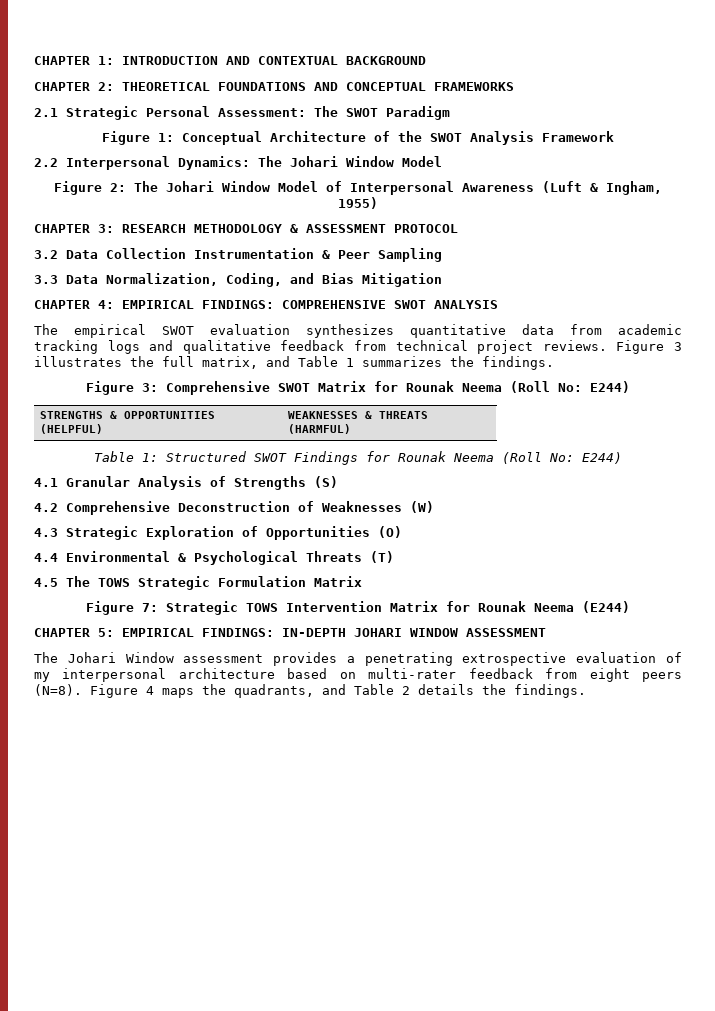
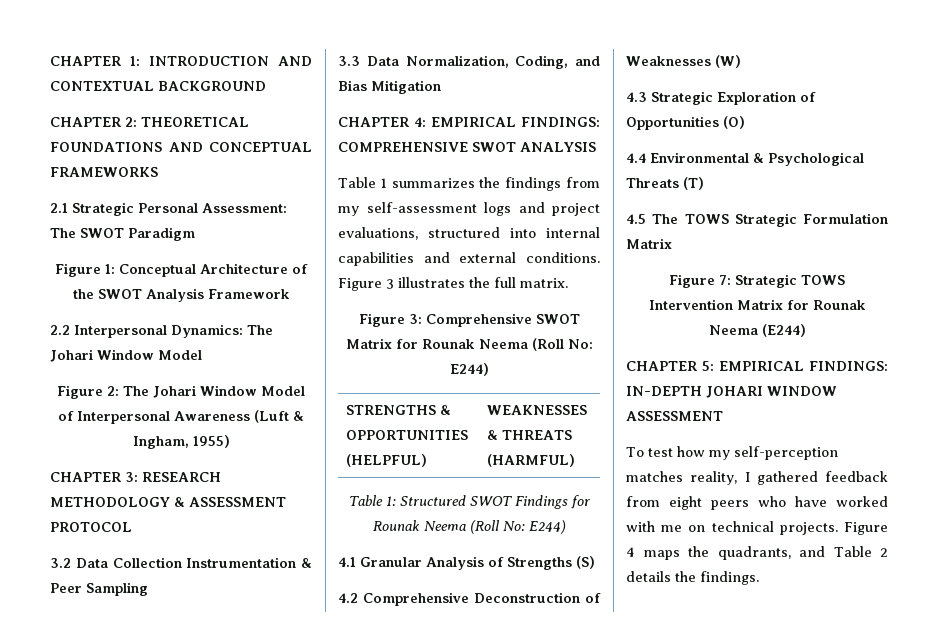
[34,324,682,338] [34,340,607,354] The empirical SWOT evaluation synthesizes quantitative data from academic tracking logs and qualitative feedback from technical project reviews. -> [338,177,600,191] [338,202,600,216] [338,227,600,240] [338,252,600,266] Table 1 summarizes the findings from my self-assessment logs and project evaluations, structured into internal capabilities and external conditions.
[202,356,554,370] matrix, and Table 1 summarizes the findings. -> [520,278,568,288] matrix.
[34,652,682,666] [34,668,683,682] [34,684,82,696] The Johari Window assessment provides a penetrating extrospective evaluation of my interpersonal architecture based on multi-rater feedback from eight peers (N=8). -> [626,446,838,460] [626,471,888,485] [626,496,888,510] [626,521,838,535] To test how my self-perception matches reality, I gathered feedback from eight peers who have worked with me on technical projects.

